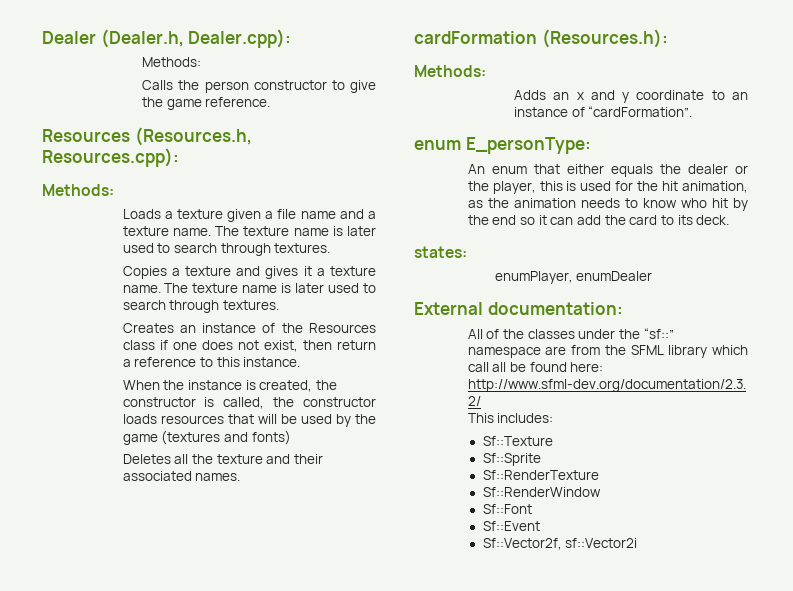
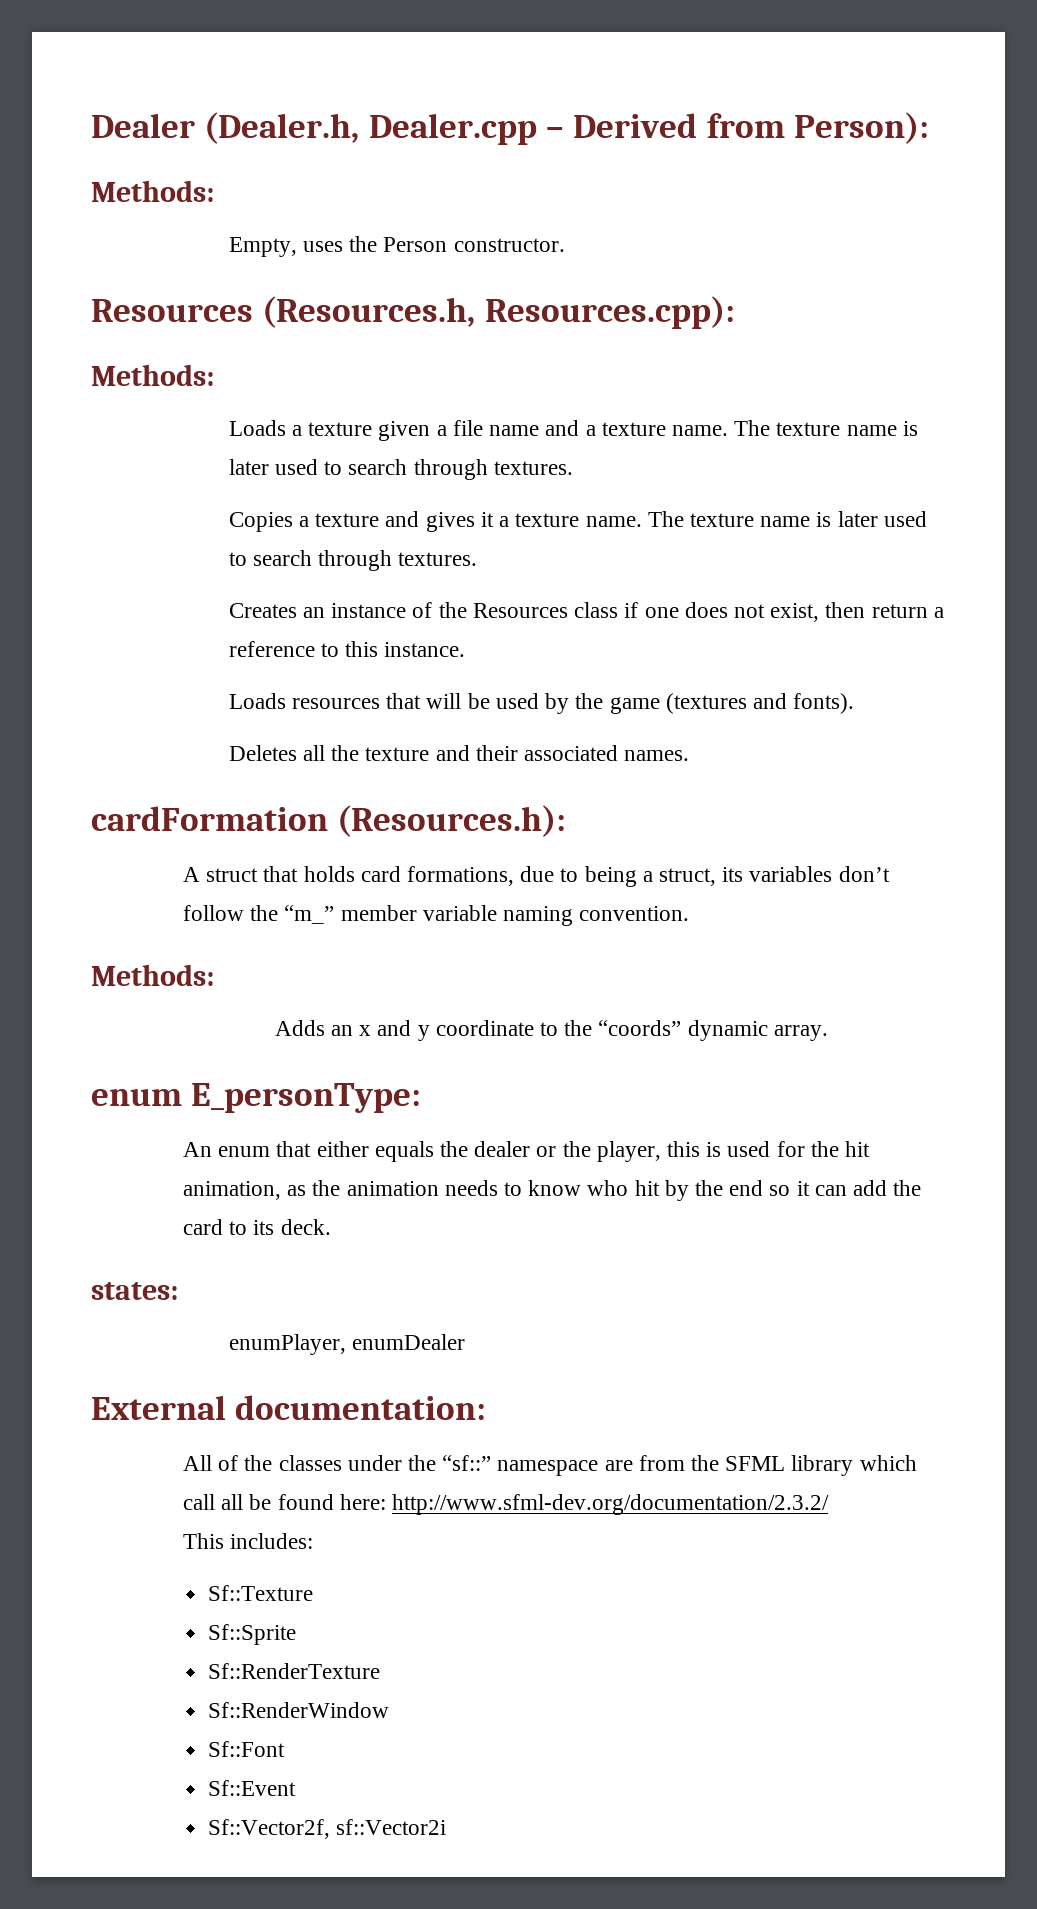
[188,29,292,48] [142,57,202,67] [142,80,376,93] [142,97,271,110] Dealer.cpp): // Methods: // Calls the person constructor to give the game reference. -> [368,112,929,145] [91,180,214,202] [228,236,565,257] Dealer.cpp – Derived from Person): // Methods: // Empty, uses the Person constructor.
[122,380,337,392] [122,397,376,409] [122,414,157,424] When the instance is created, the constructor is called, the constructor loads -> [228,693,286,709] Loads
[251,430,291,445] fonts) -> [793,693,855,714] fonts).
(668, 38) none -> [182,866,890,887] [182,905,690,926] // A struct that holds card formations, due to being a struct, its variables don’t follow the “m_” member variable naming convention.
[732,92,748,100] [514,106,693,117] an instance of “cardFormation”. -> [564,1020,828,1041] the “coords” dynamic array.

